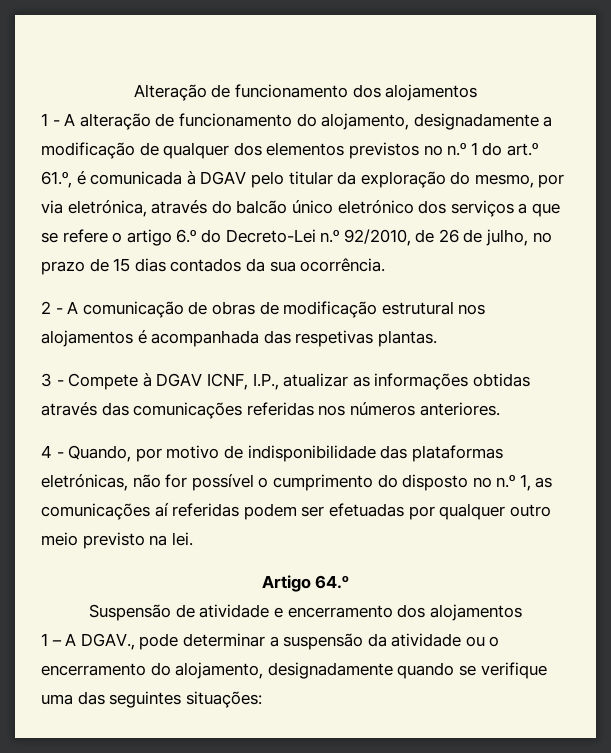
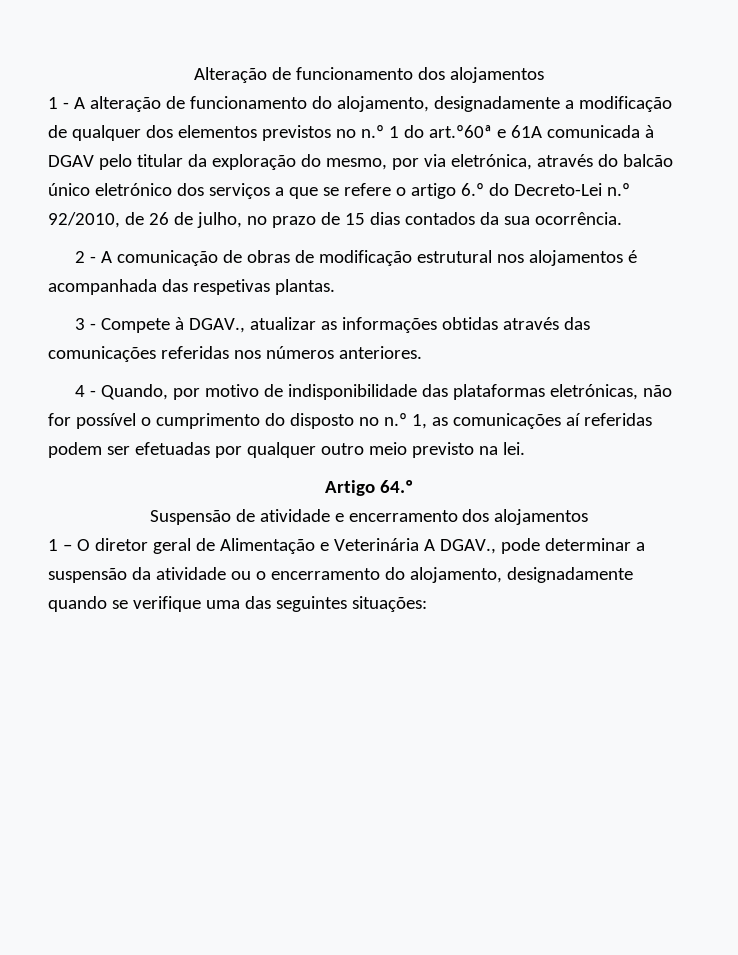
[506,142,538,156] [41,171,86,188] art.º 61.º, é -> [428,125,542,138] art.º60ª e 61A
[156,373,279,390] DGAV ICNF, I.P., -> [189,318,246,333] DGAV.,
(62, 643) none -> [76,538,419,554] O diretor geral de Alimentação e Veterinária

